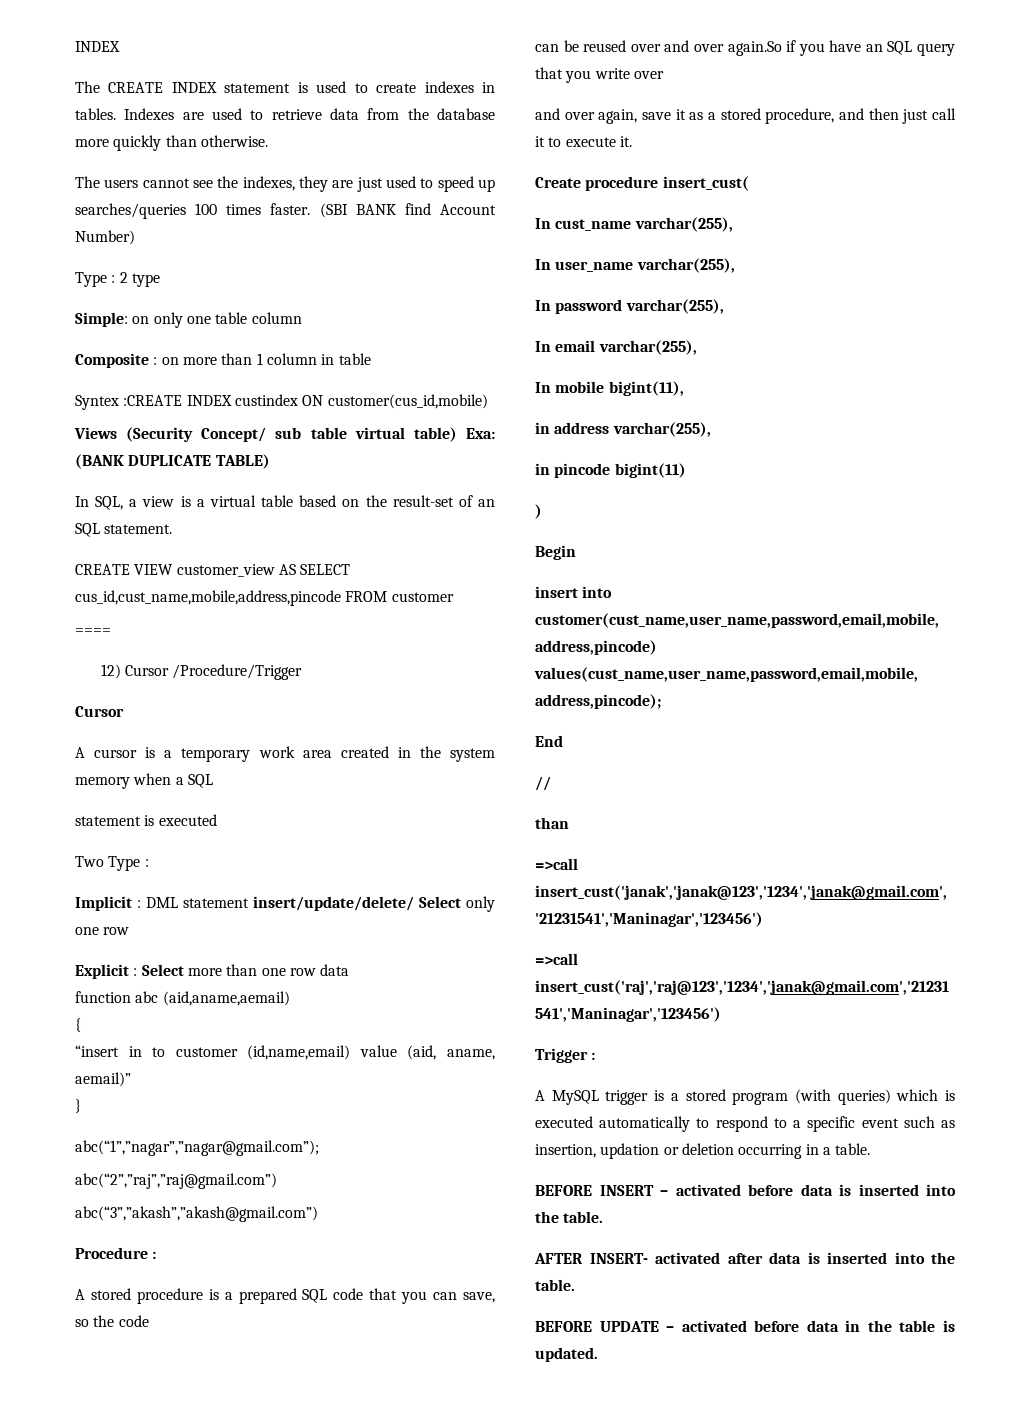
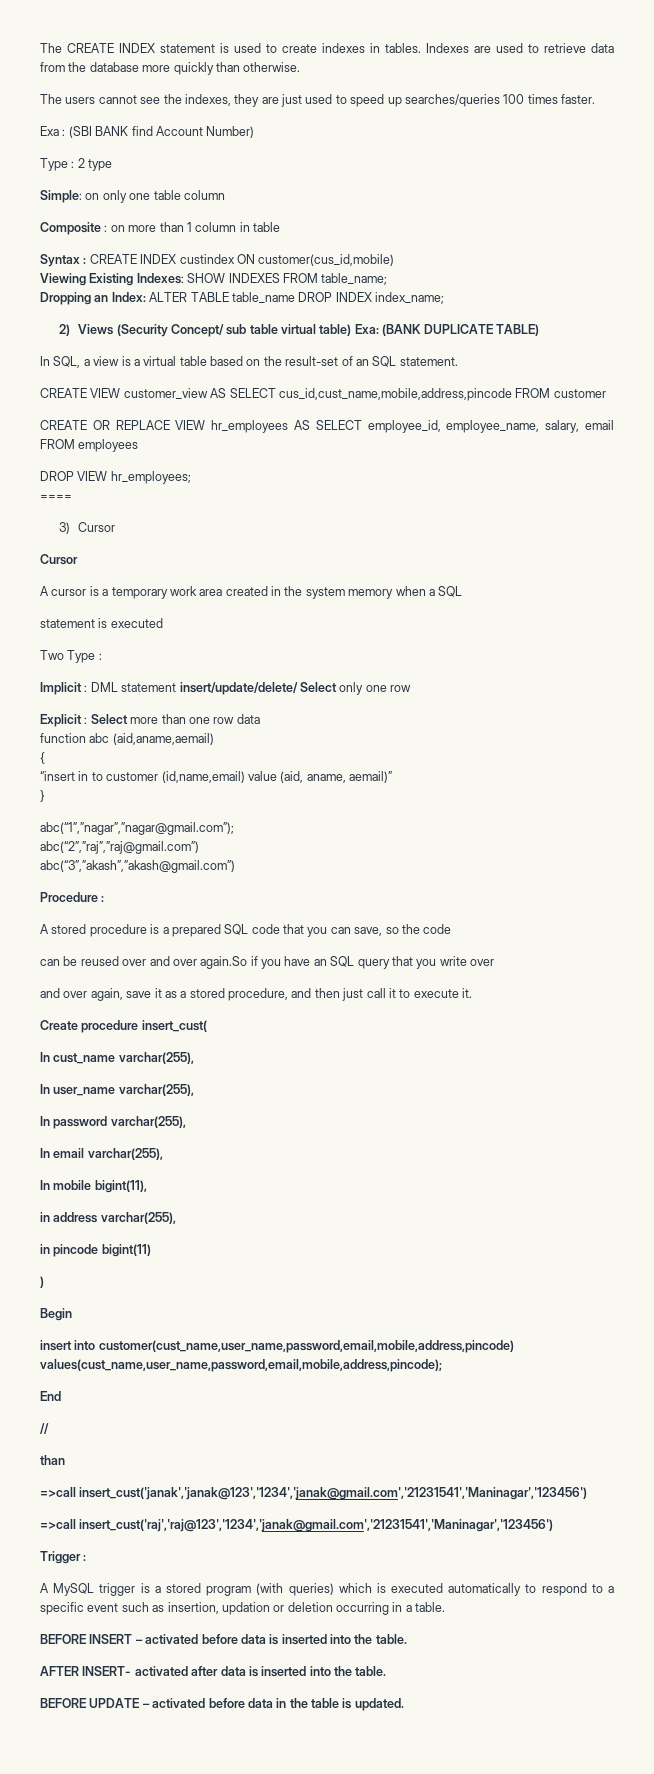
[75,41,120,52] INDEX // -> (40, 48) none
(311, 209) none -> [40,126,66,136] // Exa :
[75,395,183,410] Syntex :CREATE -> [40,254,137,267] Syntax : CREATE
(488, 401) none -> [40,273,388,286] [40,292,444,305] [59,324,71,336] Viewing Existing Indexes: SHOW INDEXES FROM table_name; // Dropping an Index: ALTER TABLE table_name DROP INDEX index_name; // 2)
(454, 597) none -> [40,420,614,433] [40,439,139,452] [40,471,191,484] // CREATE OR REPLACE VIEW hr_employees AS SELECT employee_id, employee_name, salary, email FROM employees // DROP VIEW hr_employees;
[100,664,303,680] 12) Cursor /Procedure/Trigger -> [59,522,116,534] 3) Cursor

